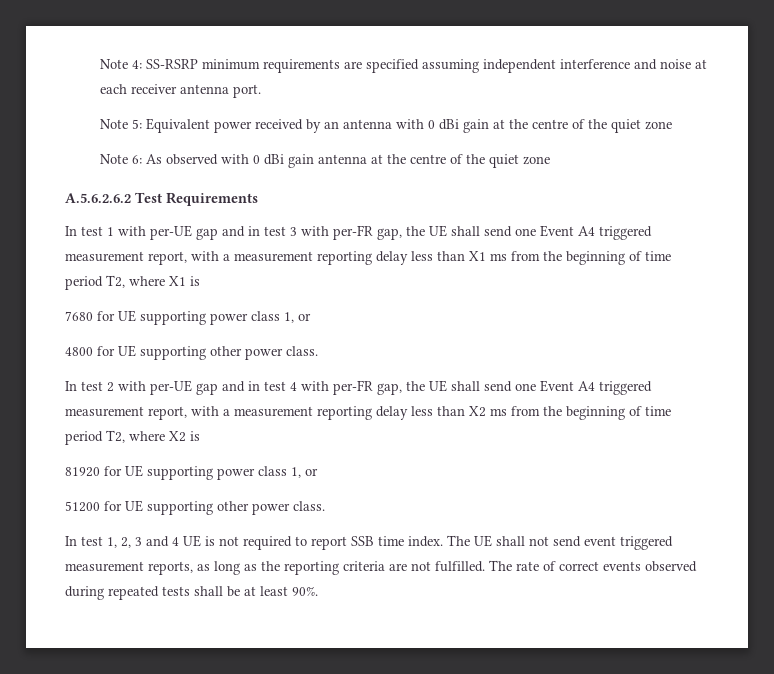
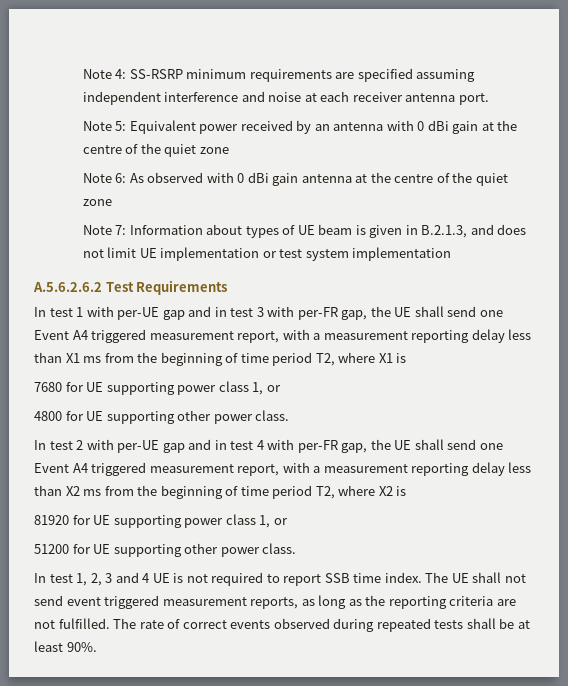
(550, 160) none -> [82,224,527,238] [82,247,452,261] // Note 7: Information about types of UE beam is given in B.2.1.3, and does not limit UE implementation or test system implementation

